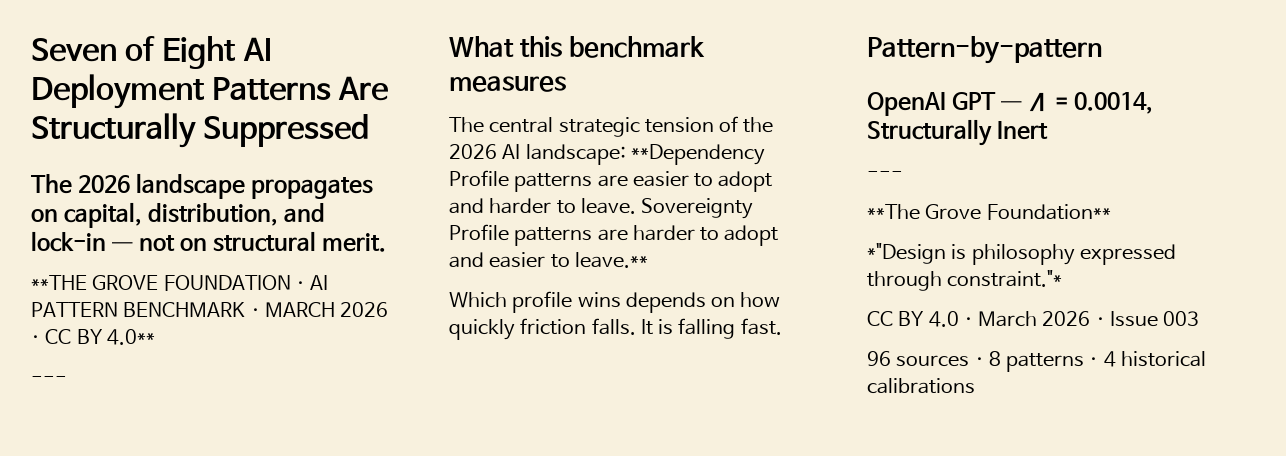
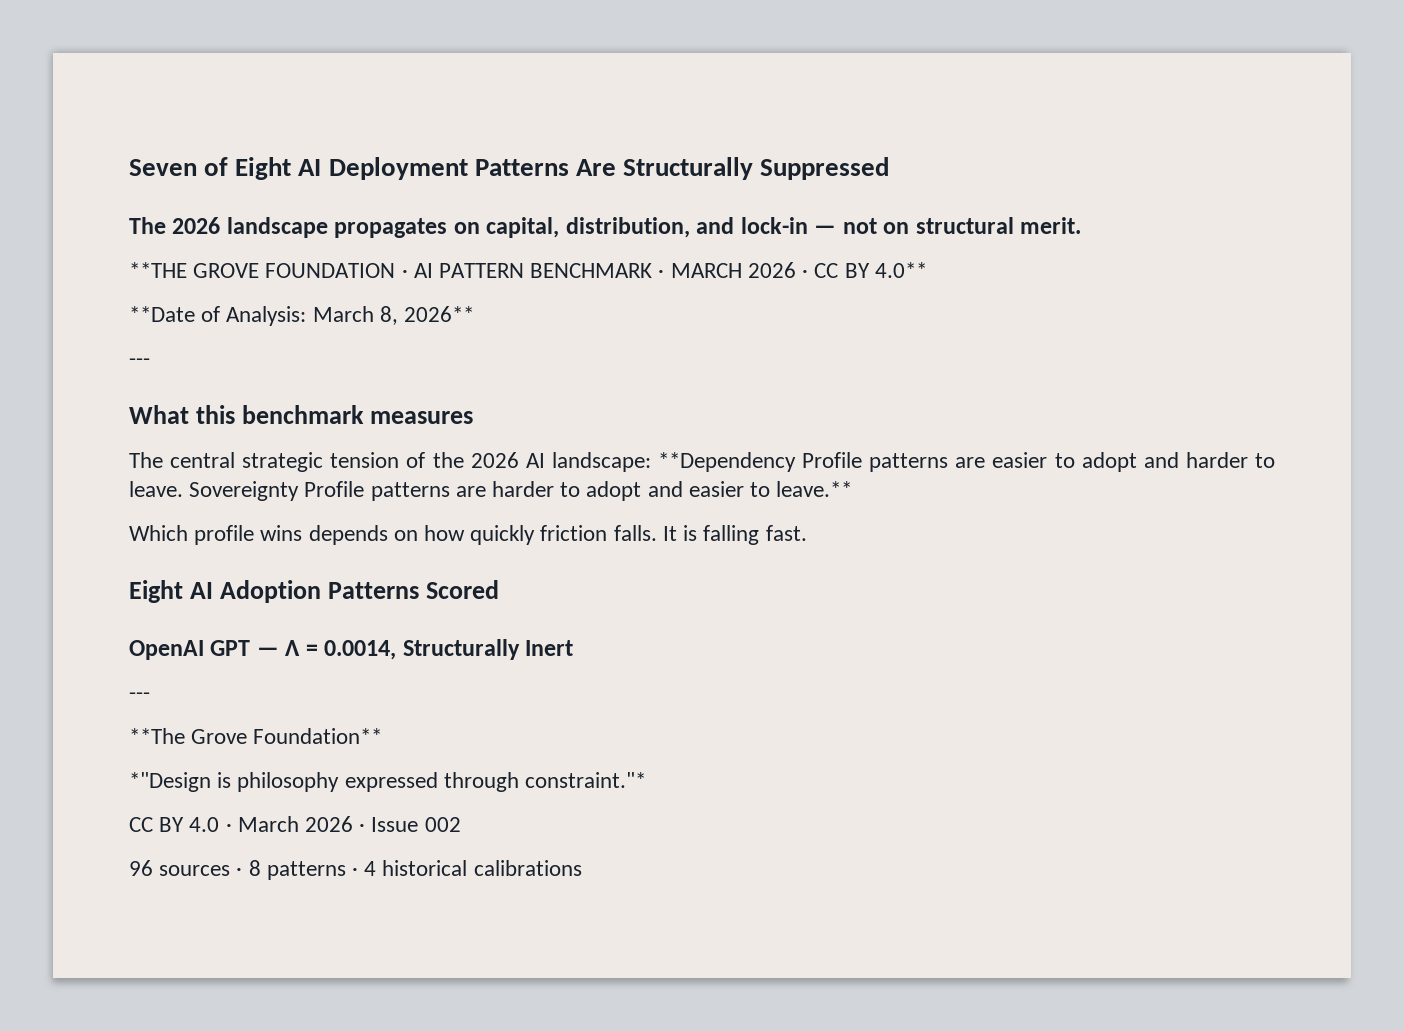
(155, 337) none -> [129,306,475,326] // **Date of Analysis: March 8, 2026**
[867,36,1102,64] Pattern-by-pattern -> [129,580,499,603] Eight AI Adoption Patterns Scored
[1163,311,1200,326] 003 -> [424,817,461,832] 002

